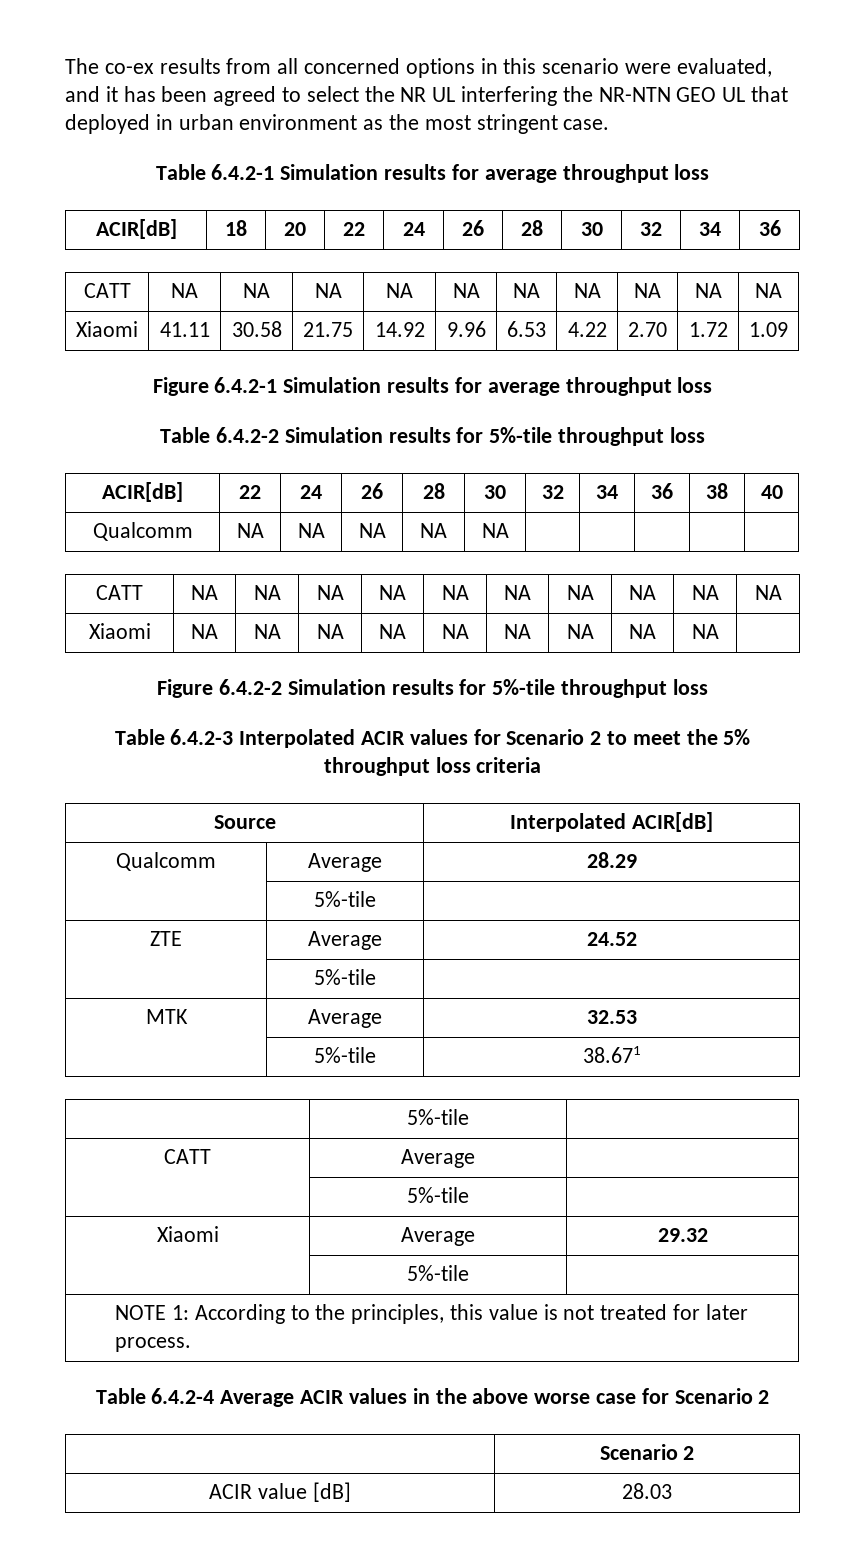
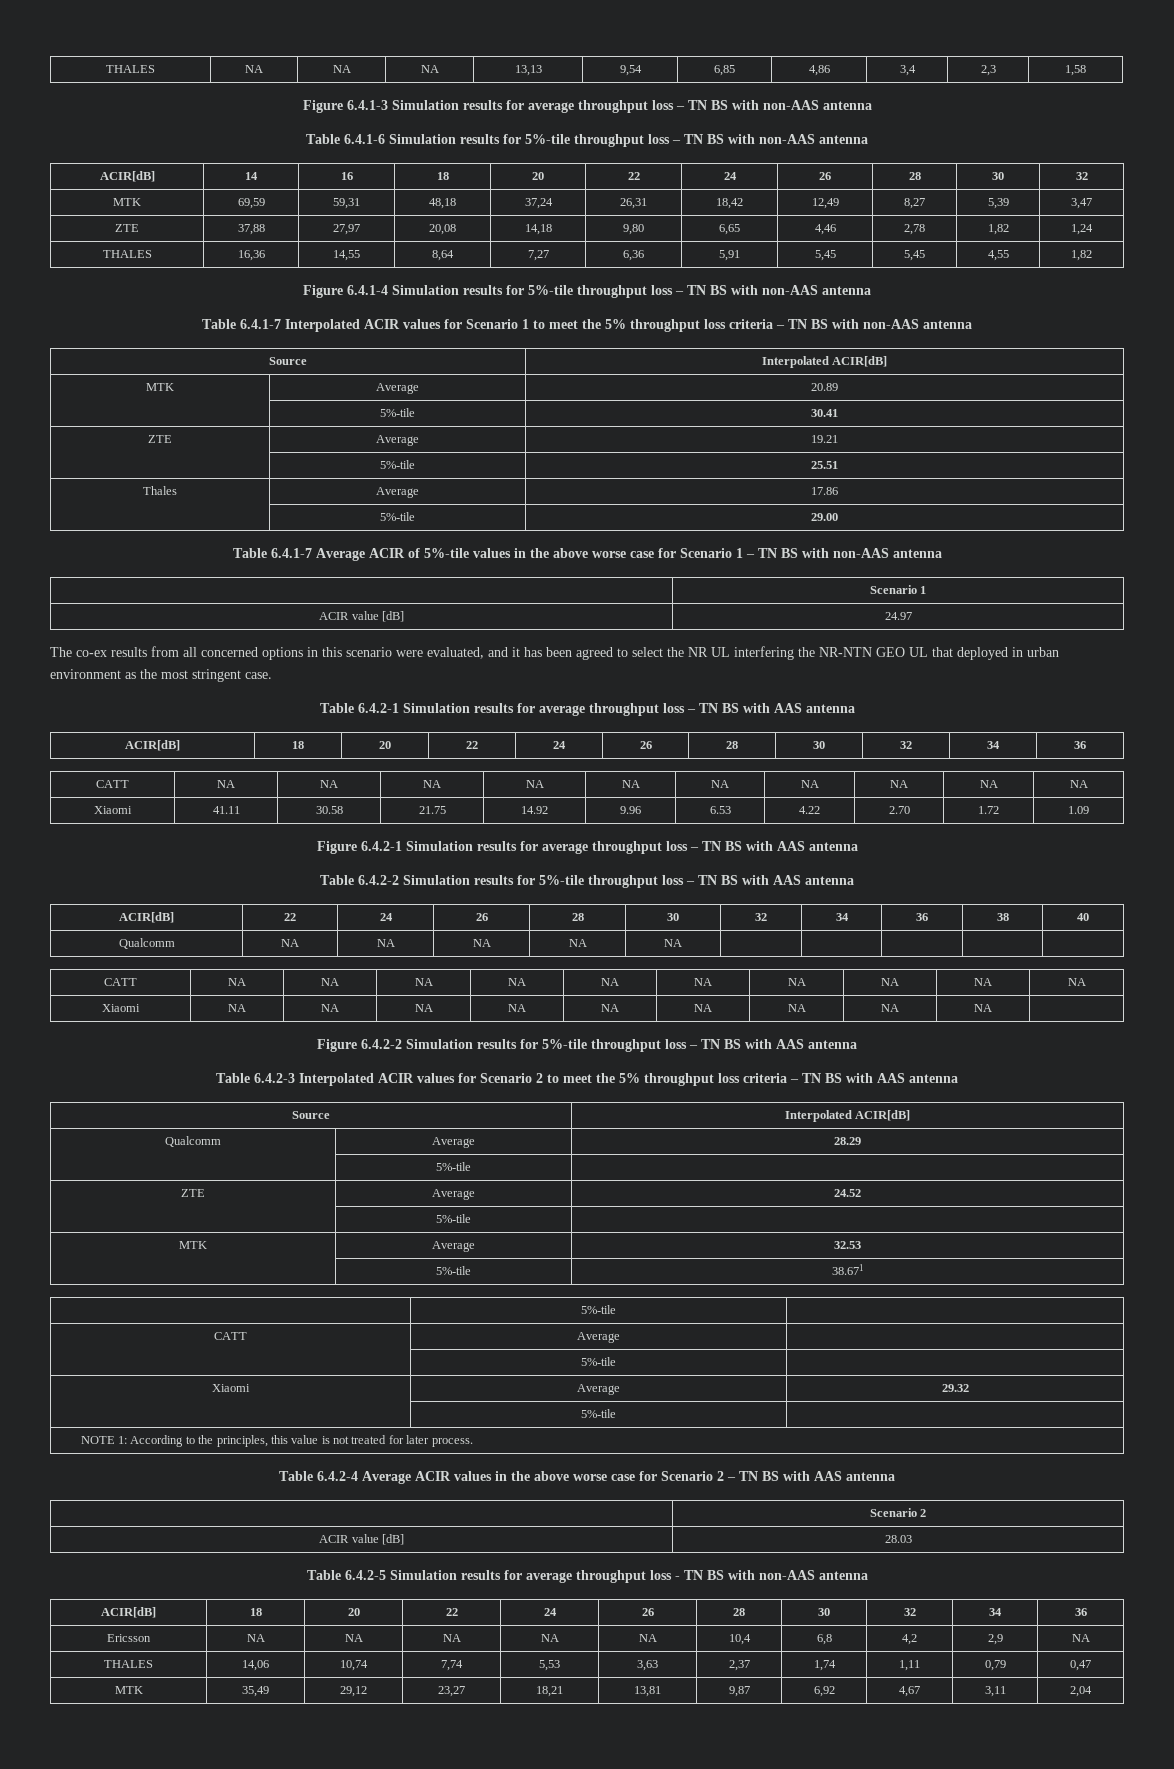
(65, 66) none -> [106,65,155,73] [245,65,263,73] [332,65,351,73] [420,65,439,73] [514,65,542,76] [619,65,642,76] [714,65,735,76] [808,65,830,76] [899,65,916,76] [980,65,996,76] [1065,65,1086,76] [302,100,872,113] [306,134,868,147] [99,171,155,182] [245,172,258,180] [340,172,353,180] [436,172,449,180] [532,172,544,180] [627,172,640,180] [723,172,737,180] [819,172,831,180] [908,172,921,180] [992,172,1004,180] [1075,172,1088,180] [113,198,141,206] [237,198,265,209] [333,198,360,209] [429,198,456,209] [524,198,553,209] [620,198,647,209] [716,198,743,209] [811,198,839,209] [904,198,925,209] [987,198,1009,209] [1071,198,1092,209] [115,224,139,232] [237,224,265,235] [333,224,360,235] [429,224,456,235] [524,224,552,235] [623,224,644,235] [719,224,740,235] [814,224,836,235] [904,224,925,235] [987,224,1009,235] [1071,224,1093,235] [102,250,152,258] [237,250,265,261] [333,250,360,261] [432,250,454,261] [527,250,549,261] [623,250,644,261] [719,250,740,261] [814,250,836,261] [904,250,925,261] [987,250,1009,261] [1071,250,1092,261] [303,285,871,298] [202,319,972,332] [269,357,307,365] [761,356,888,368] [146,383,174,391] [376,383,419,394] [811,383,838,391] [380,408,415,417] [811,409,838,417] [148,435,172,443] [376,435,419,446] [811,435,838,443] [380,460,415,469] [811,461,838,469] [143,486,177,495] [376,487,419,498] [811,487,838,495] [380,512,415,521] [811,513,838,521] [232,548,942,561] [869,585,927,594] [319,611,404,622] [884,612,912,620] THALES | NA | NA | NA | 13,13 | 9,54 | 6,85 | 4,86 | 3,4 | 2,3 | 1,58 // Figure 6.4.1-3 Simulation results for average throughput loss – TN BS with non-AAS antenna // Table 6.4.1-6 Simulation results for 5%-tile throughput loss – TN BS with non-AAS antenna // ACIR[dB] | 14 | 16 | 18 | 20 | 22 | 24 | 26 | 28 | 30 | 32 // MTK | 69,59 | 59,31 | 48,18 | 37,24 | 26,31 | 18,42 | 12,49 | 8,27 | 5,39 | 3,47 // ZTE | 37,88 | 27,97 | 20,08 | 14,18 | 9,80 | 6,65 | 4,46 | 2,78 | 1,82 | 1,24 // THALES | 16,36 | 14,55 | 8,64 | 7,27 | 6,36 | 5,91 | 5,45 | 5,45 | 4,55 | 1,82 // Figure 6.4.1-4 Simulation results for 5%-tile throughput loss – TN BS with non-AAS antenna // Table 6.4.1-7 Interpolated ACIR values for Scenario 1 to meet the 5% throughput loss criteria – TN BS with non-AAS antenna // Source | Interpolated ACIR[dB] // MTK | Average | 20.89 // | 5%-tile | 30.41 // ZTE | Average | 19.21 // | 5%-tile | 25.51 // Thales | Average | 17.86 // | 5%-tile | 29.00 // Table 6.4.1-7 Average ACIR of 5%-tile values in the above worse case for Scenario 1 – TN BS with non-AAS antenna // | Scenario 1 // ACIR value [dB] | 24.97 //
(710, 172) none -> [686,703,855,713] – TN BS with AAS antenna
(713, 385) none -> [689,841,858,851] – TN BS with AAS antenna
(705, 435) none -> [686,875,854,885] – TN BS with AAS antenna
(708, 687) none -> [689,1039,857,1049] – TN BS with AAS antenna
(542, 765) none -> [790,1073,958,1083] – TN BS with AAS antenna
(770, 1397) none -> [727,1471,895,1481] – TN BS with AAS antenna
(672, 1491) none -> [306,1570,868,1583] [101,1607,156,1618] [249,1608,262,1616] [347,1608,360,1616] [445,1608,458,1616] [543,1608,557,1616] [641,1608,654,1616] [733,1608,745,1616] [818,1608,830,1616] [903,1608,916,1616] [989,1608,1002,1616] [1074,1608,1087,1616] [107,1634,151,1642] [246,1634,265,1642] [344,1634,363,1642] [442,1634,461,1642] [540,1634,559,1642] [638,1634,657,1642] [728,1634,751,1645] [816,1634,832,1645] [902,1634,917,1645] [987,1634,1003,1645] [1071,1634,1090,1642] [104,1660,153,1668] [242,1660,269,1671] [340,1660,368,1671] [441,1660,463,1671] [539,1660,560,1671] [637,1660,658,1671] [728,1660,750,1671] [813,1660,836,1671] [899,1660,920,1671] [984,1660,1006,1671] [1070,1660,1091,1671] [114,1686,143,1694] [242,1686,269,1697] [340,1686,367,1697] [438,1686,465,1697] [536,1686,563,1697] [634,1686,661,1697] [728,1686,750,1697] [813,1686,835,1697] [899,1686,920,1697] [984,1686,1006,1697] [1070,1686,1092,1697] // Table 6.4.2-5 Simulation results for average throughput loss - TN BS with non-AAS antenna // ACIR[dB] | 18 | 20 | 22 | 24 | 26 | 28 | 30 | 32 | 34 | 36 // Ericsson | NA | NA | NA | NA | NA | 10,4 | 6,8 | 4,2 | 2,9 | NA // THALES | 14,06 | 10,74 | 7,74 | 5,53 | 3,63 | 2,37 | 1,74 | 1,11 | 0,79 | 0,47 // MTK | 35,49 | 29,12 | 23,27 | 18,21 | 13,81 | 9,87 | 6,92 | 4,67 | 3,11 | 2,04

